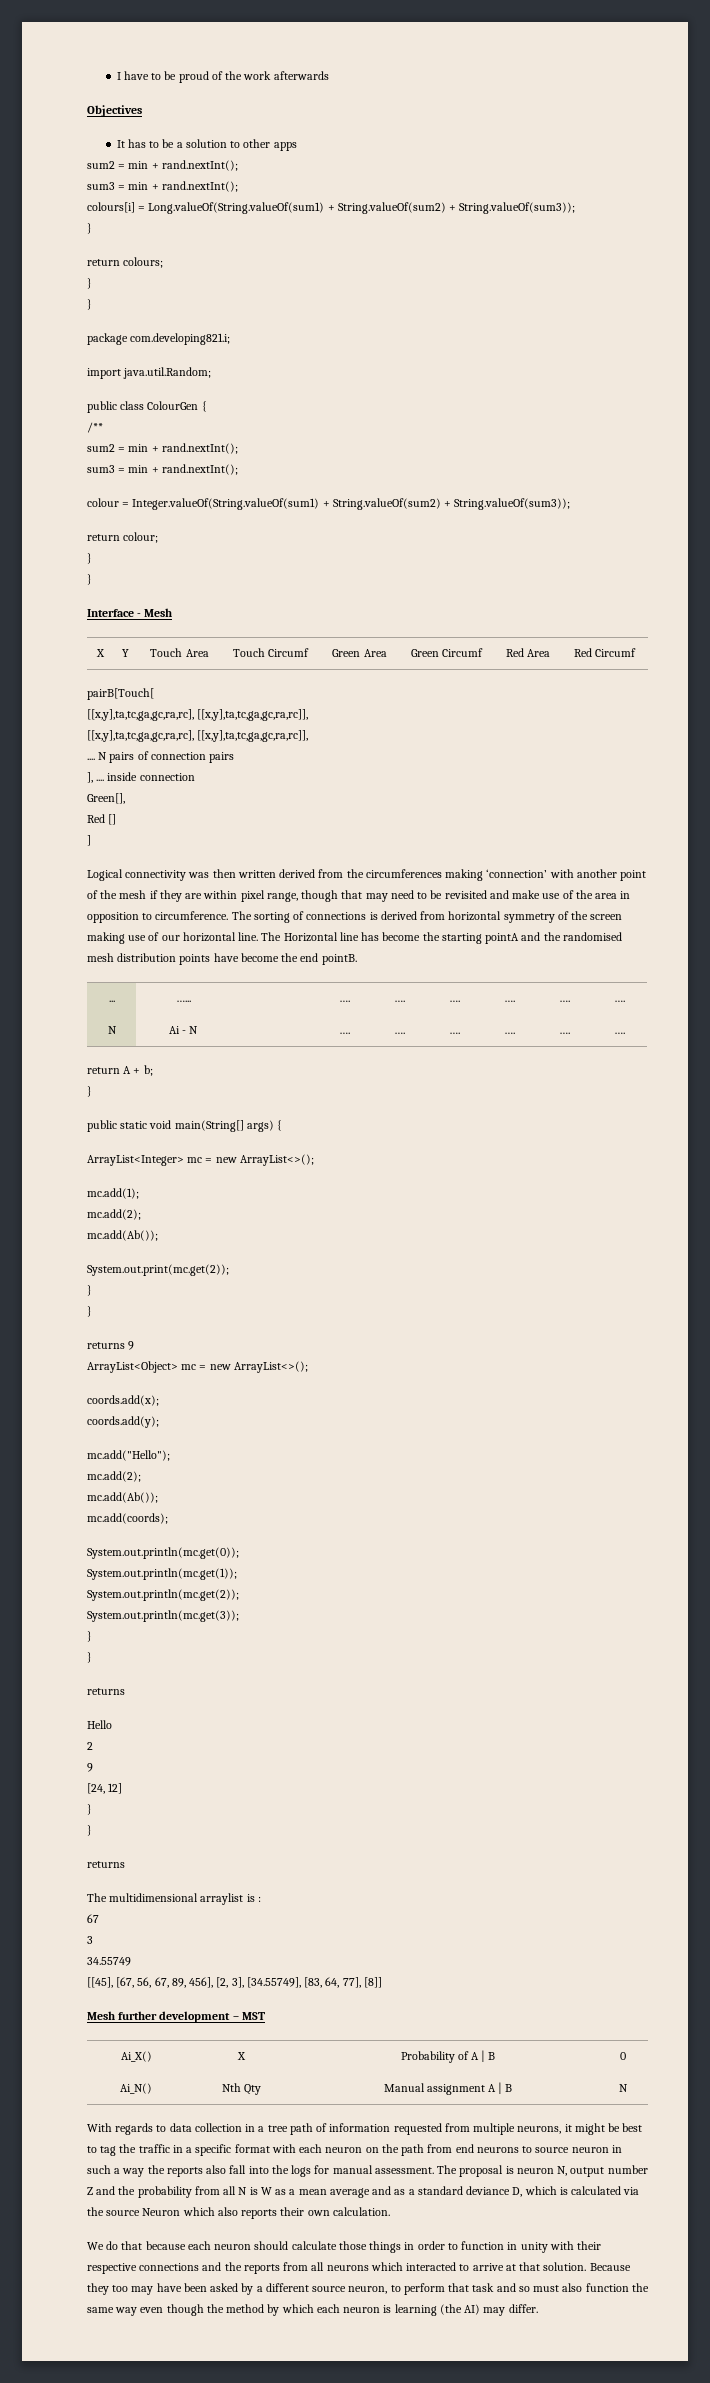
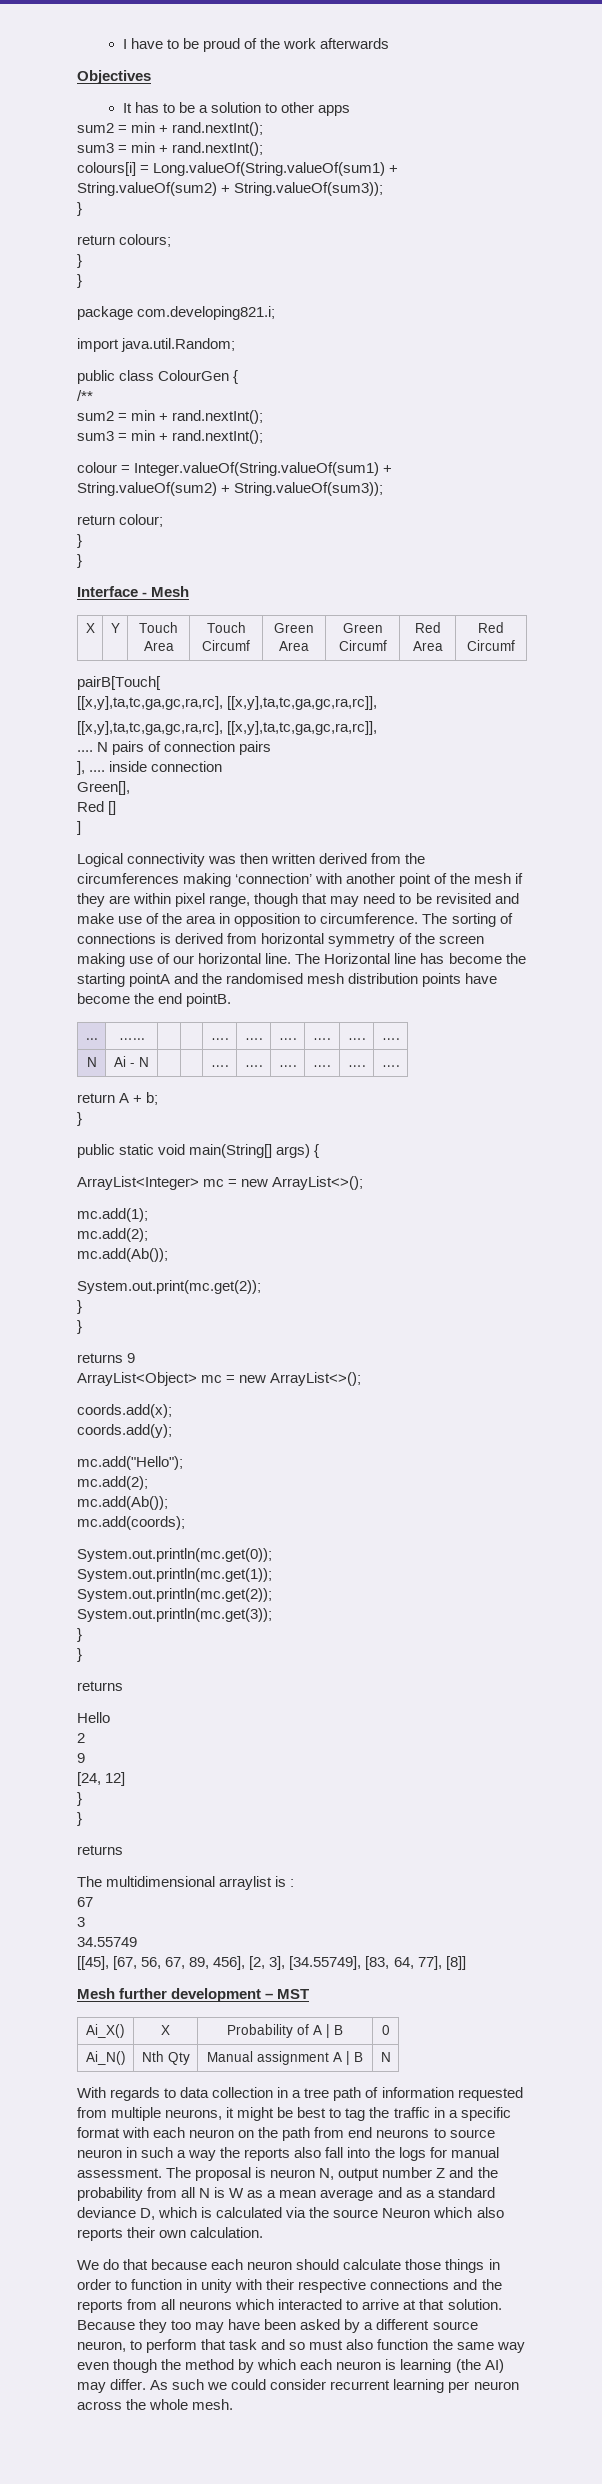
(538, 2308) none -> [150,2379,519,2393] [77,2399,234,2410] As such we could consider recurrent learning per neuron across the whole mesh.

